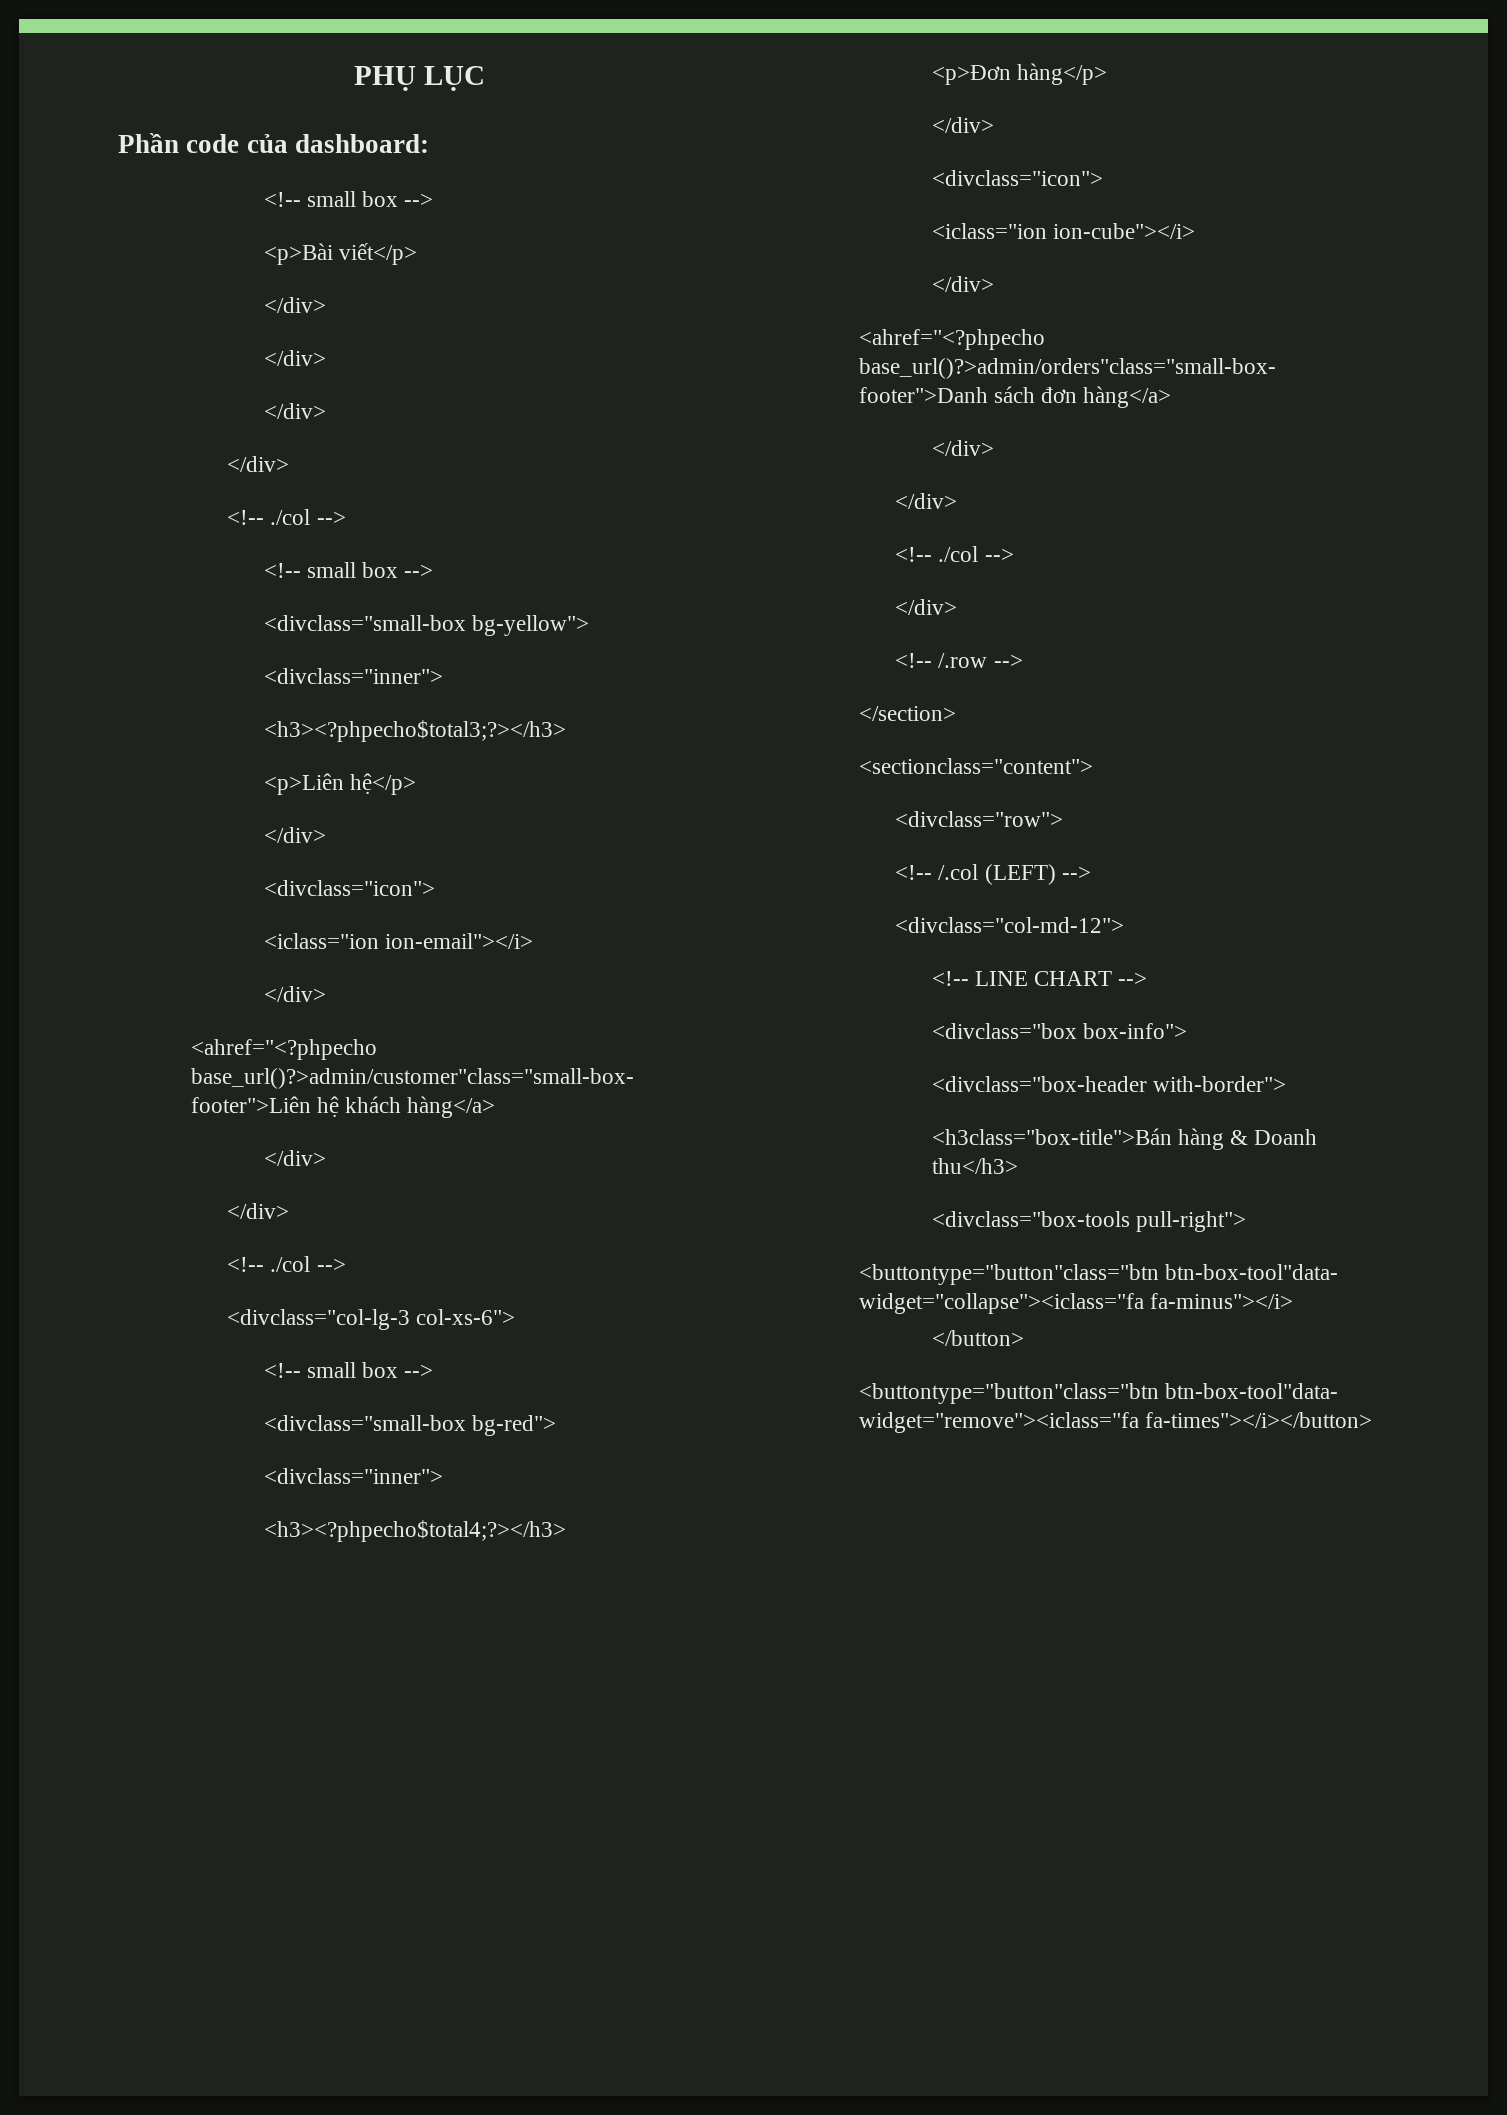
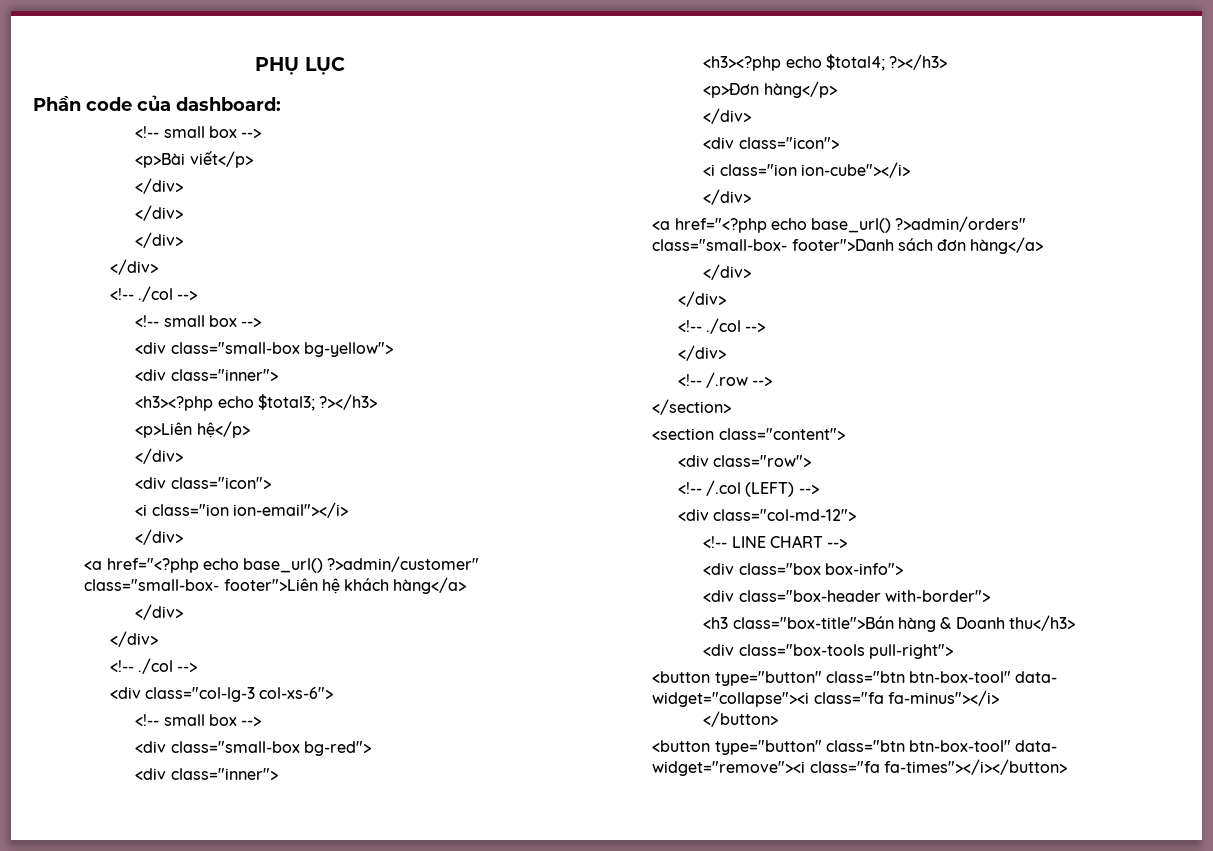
[263,615,466,631] <divclass="small-box -> [135,342,300,354] <div class="small-box
[263,668,443,684] [263,720,566,742] [263,773,416,795] [263,827,326,843] [263,880,435,896] [263,933,533,949] [263,986,326,1002] [190,1039,377,1060] [190,1068,634,1089] <divclass="inner"> // <h3><?phpecho$total3;?></h3> // <p>Liên hệ</p> // </div> // <divclass="icon"> // <iclass="ion ion-email"></i> // </div> // <ahref="<?phpecho base_url()?>admin/customer"class="small-box- -> [135,369,278,381] [135,394,378,411] [135,421,250,438] [135,448,184,464] [135,477,271,489] [135,502,349,518] [135,529,184,545] [84,556,480,573] [84,579,220,591] <div class="inner"> // <h3><?php echo $total3; ?></h3> // <p>Liên hệ</p> // </div> // <div class="icon"> // <i class="ion ion-email"></i> // </div> // <a href="<?php echo base_url() ?>admin/customer" class="small-box-
[227,1309,411,1330] <divclass="col-lg-3 -> [109,687,256,702] <div class="col-lg-3
[263,1415,466,1431] <divclass="small-box -> [135,741,300,753] <div class="small-box
[263,1468,443,1484] [263,1520,566,1542] [931,63,1107,85] [931,117,994,133] [931,170,1103,186] [931,223,1195,239] [931,276,994,292] [858,329,1045,350] [858,358,1276,379] <divclass="inner"> // <h3><?phpecho$total4;?></h3> // <p>Đơn hàng</p> // </div> // <divclass="icon"> // <iclass="ion ion-cube"></i> // </div> // <ahref="<?phpecho base_url()?>admin/orders"class="small-box- -> [135,768,278,780] [703,54,948,71] [703,81,837,98] [703,108,752,124] [703,137,839,149] [703,162,911,178] [703,189,752,205] [652,216,1027,233] [652,239,788,251] <div class="inner"> // <h3><?php echo $total4; ?></h3> // <p>Đơn hàng</p> // </div> // <div class="icon"> // <i class="ion ion-cube"></i> // </div> // <a href="<?php echo base_url() ?>admin/orders" class="small-box-
[858,758,1093,774] [895,811,1064,827] <sectionclass="content"> // <divclass="row"> -> [652,428,845,440] [677,455,812,467] <section class="content"> // <div class="row">
[895,917,1125,933] <divclass="col-md-12"> -> [677,509,857,521] <div class="col-md-12">
[931,1023,1077,1039] <divclass="box -> [703,563,821,575] <div class="box
[931,1076,1147,1092] <divclass="box-header -> [703,590,881,602] <div class="box-header
[931,1128,1172,1145] <h3class="box-title">Bán -> [703,616,894,629] <h3 class="box-title">Bán
[931,1211,1130,1227] <divclass="box-tools -> [703,644,865,656] <div class="box-tools
[858,1264,1339,1285] [858,1293,1294,1314] [931,1330,1024,1346] [858,1383,1339,1404] [858,1412,1139,1433] <buttontype="button"class="btn btn-box-tool"data- widget="collapse"><iclass="fa fa-minus"></i> // </button> // <buttontype="button"class="btn btn-box-tool"data- widget="remove"><iclass="fa -> [652,671,1058,686] [652,690,999,707] [703,711,779,727] [652,740,1058,755] [652,761,880,776] <button type="button" class="btn btn-box-tool" data- widget="collapse"><i class="fa fa-minus"></i> // </button> // <button type="button" class="btn btn-box-tool" data- widget="remove"><i class="fa

